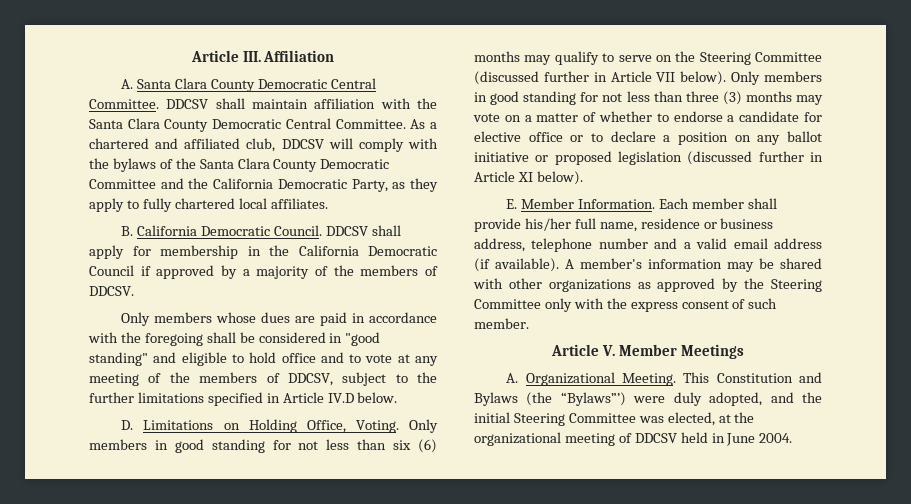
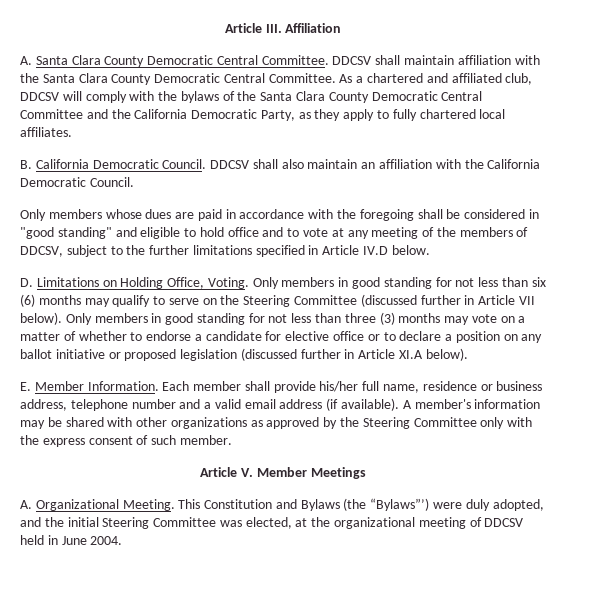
(390, 164) none -> [441,91,483,101] Central
[89,245,437,259] [89,265,438,279] [89,286,134,296] apply for membership in the California Democratic Council if approved by a majority of the members of DDCSV. -> [281,159,541,169] [20,177,134,187] also maintain an affiliation with the California Democratic Council.
[517,172,533,182] XI -> [399,350,424,359] XI.A

